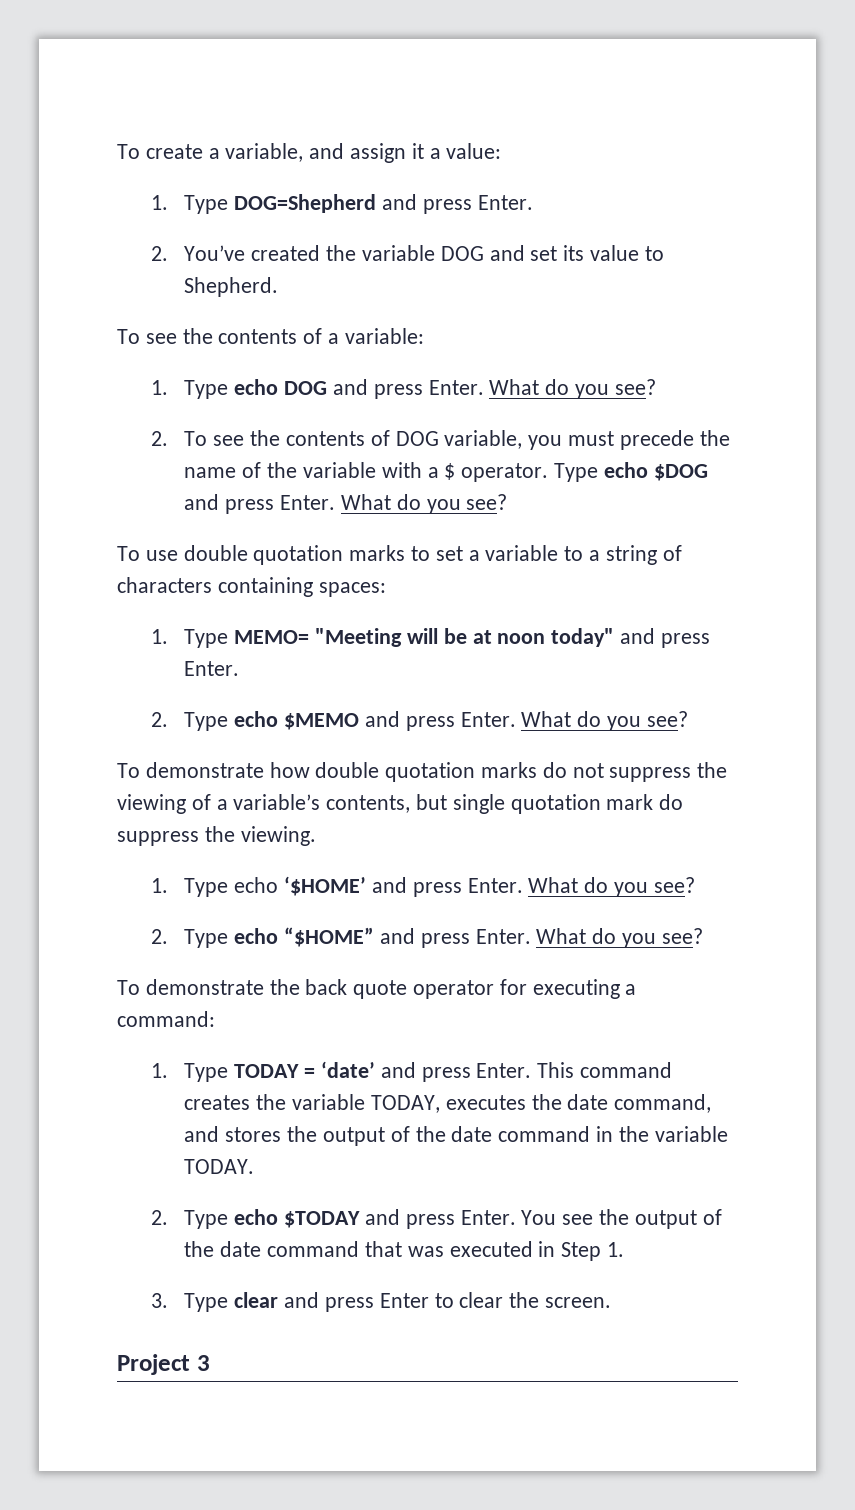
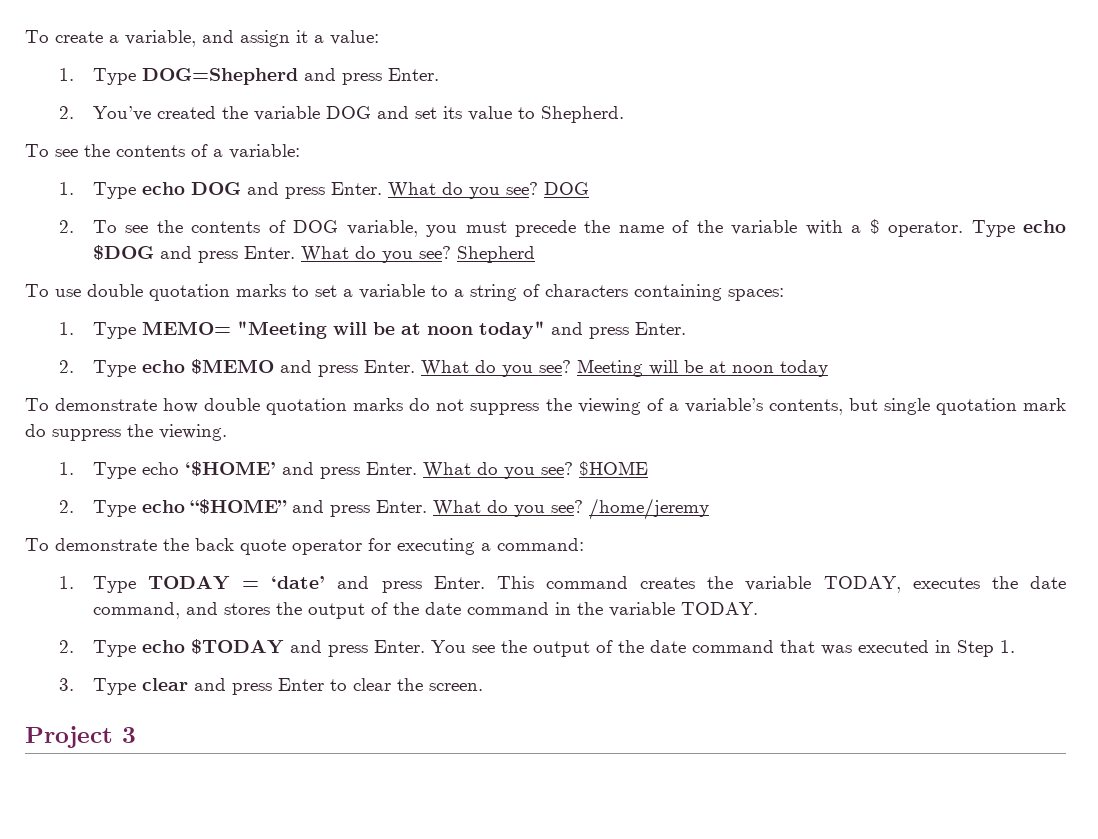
(656, 387) none -> [543,182,589,195] DOG
(508, 502) none -> [456,246,535,263] Shepherd
(688, 719) none -> [576,359,828,377] Meeting will be at noon today
(695, 885) none -> [578,461,648,476] $HOME
(703, 936) none -> [588,498,709,520] /home/jeremy

